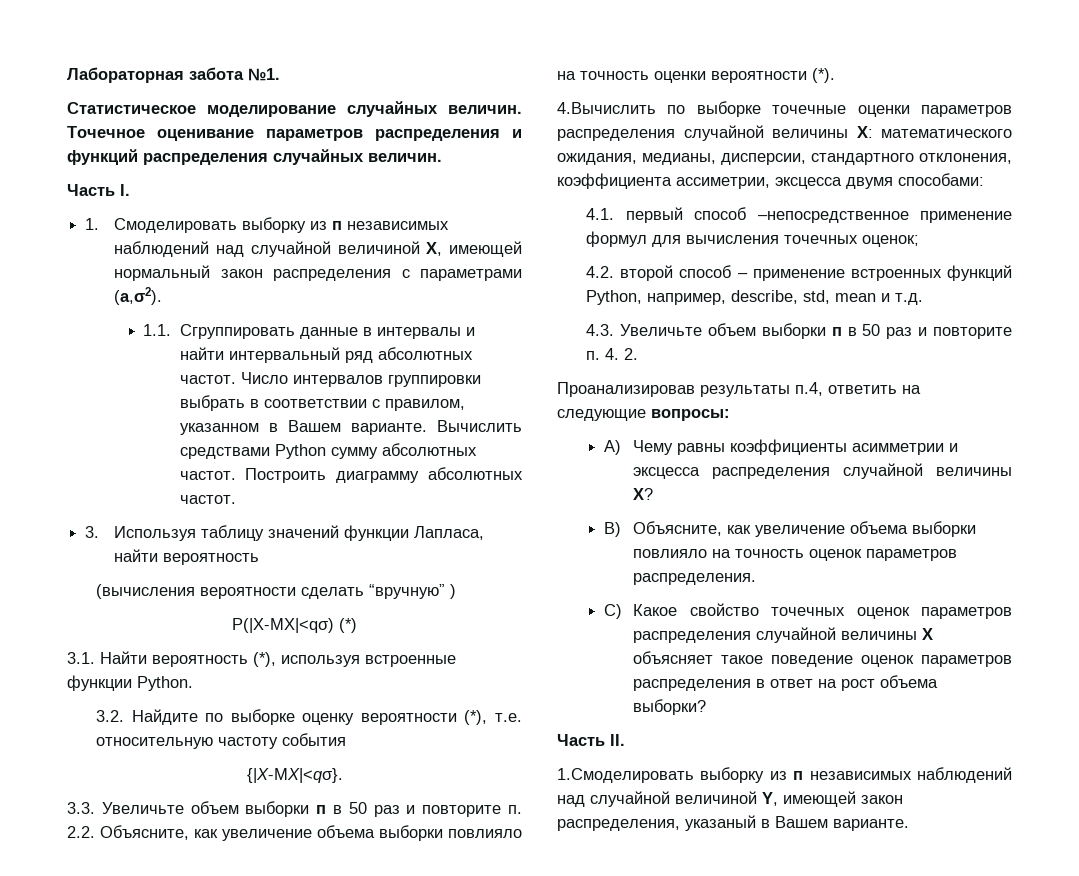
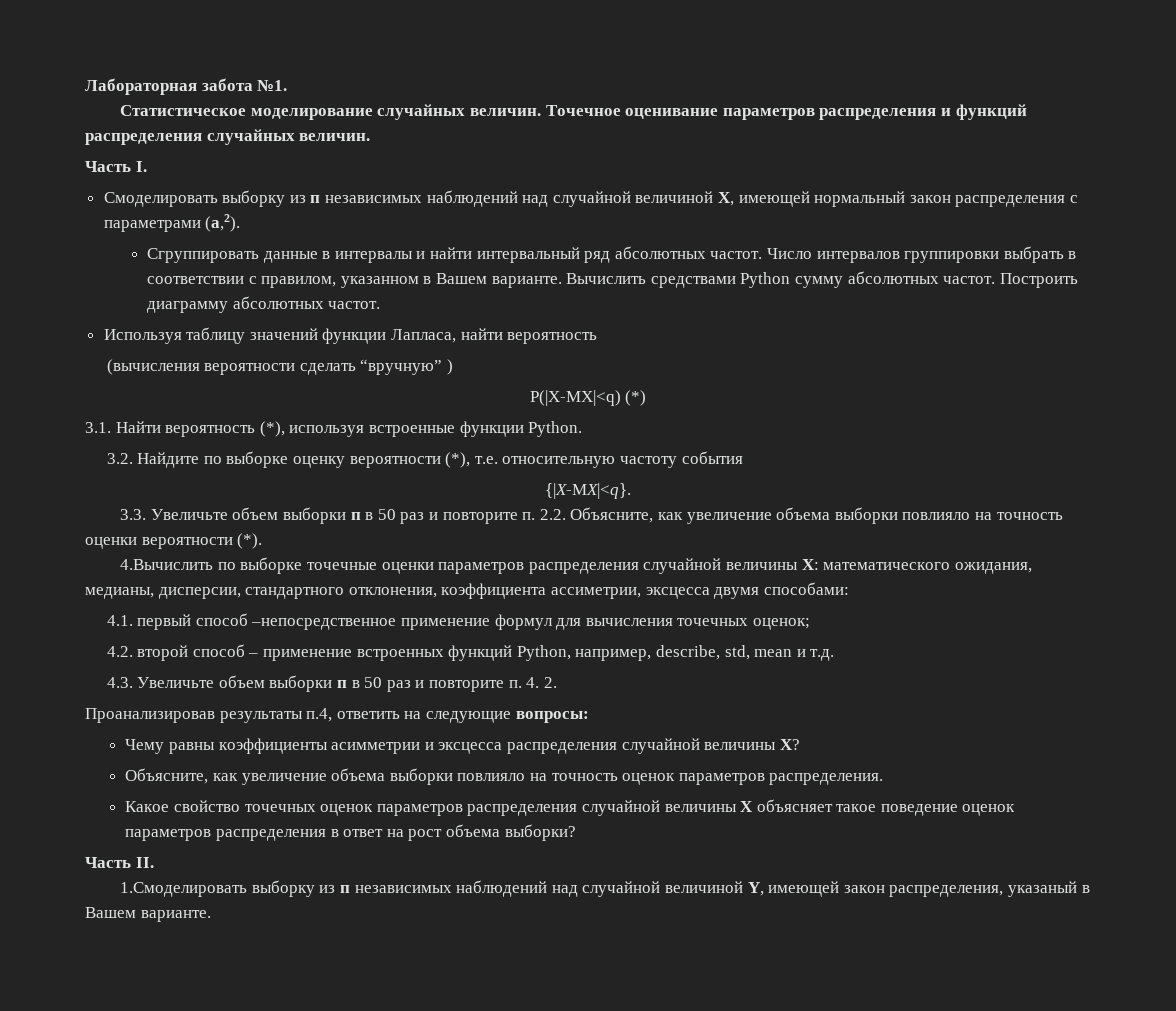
[85,218,100,230] 1. -> (147, 166) none
[114,287,163,305] [143,324,172,336] (a,σ2). // 1.1. -> [205,214,241,232] (a,2). //
[85,526,100,538] 3. -> (381, 305) none
[232,618,334,633] P(|X-MX|<qσ) -> [529,390,621,406] P(|X-MX|<q)
[246,768,343,783] {|X-MX|<qσ}. -> [545,483,631,499] {|X-MX|<q}.
[604,440,622,455] A) -> (589, 717) none
[604,522,622,537] B) -> (800, 744) none
[604,604,623,619] C) -> (884, 779) none

